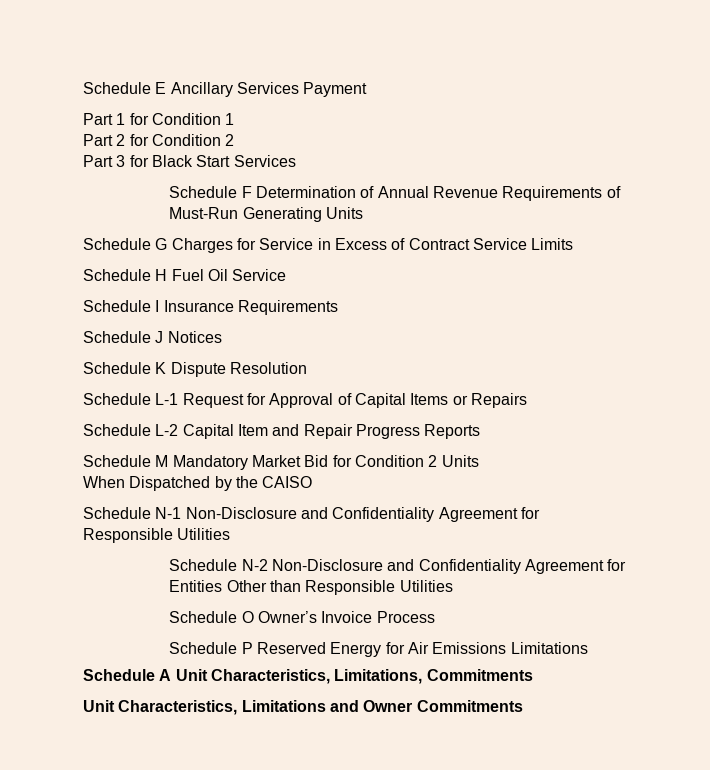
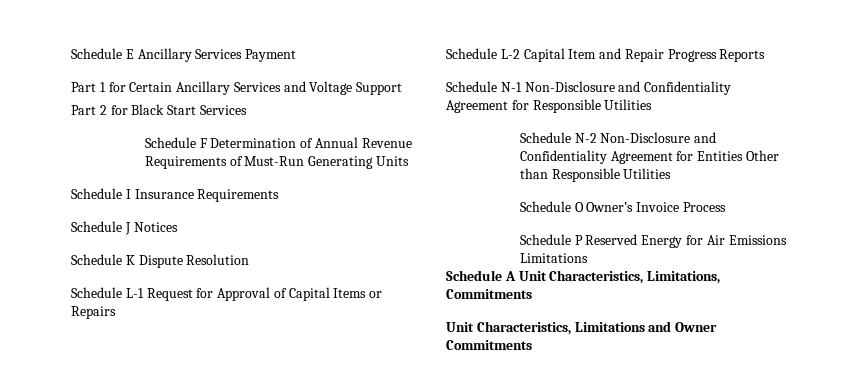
[151,113,235,125] [83,134,235,146] [83,155,126,167] Condition 1 // Part 2 for Condition 2 // Part 3 -> [129,81,403,95] [71,105,107,115] Certain Ancillary Services and Voltage Support // Part 2
[83,238,574,253] [83,269,287,281] // Schedule G Charges for Service in Excess of Contract Service Limits // Schedule H Fuel Oil Service -> (409, 161) none
[83,455,479,470] [83,476,313,491] // Schedule M Mandatory Market Bid for Condition 2 Units // When Dispatched by the CAISO -> (766, 55) none

